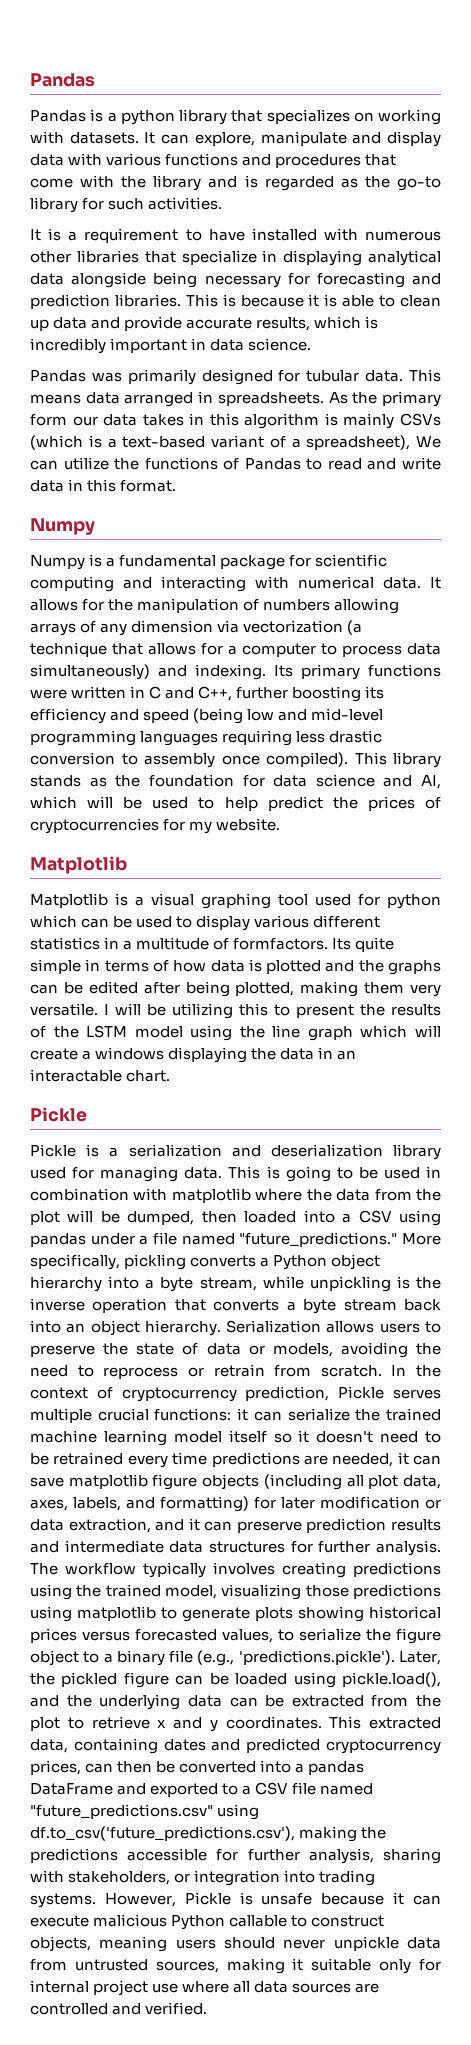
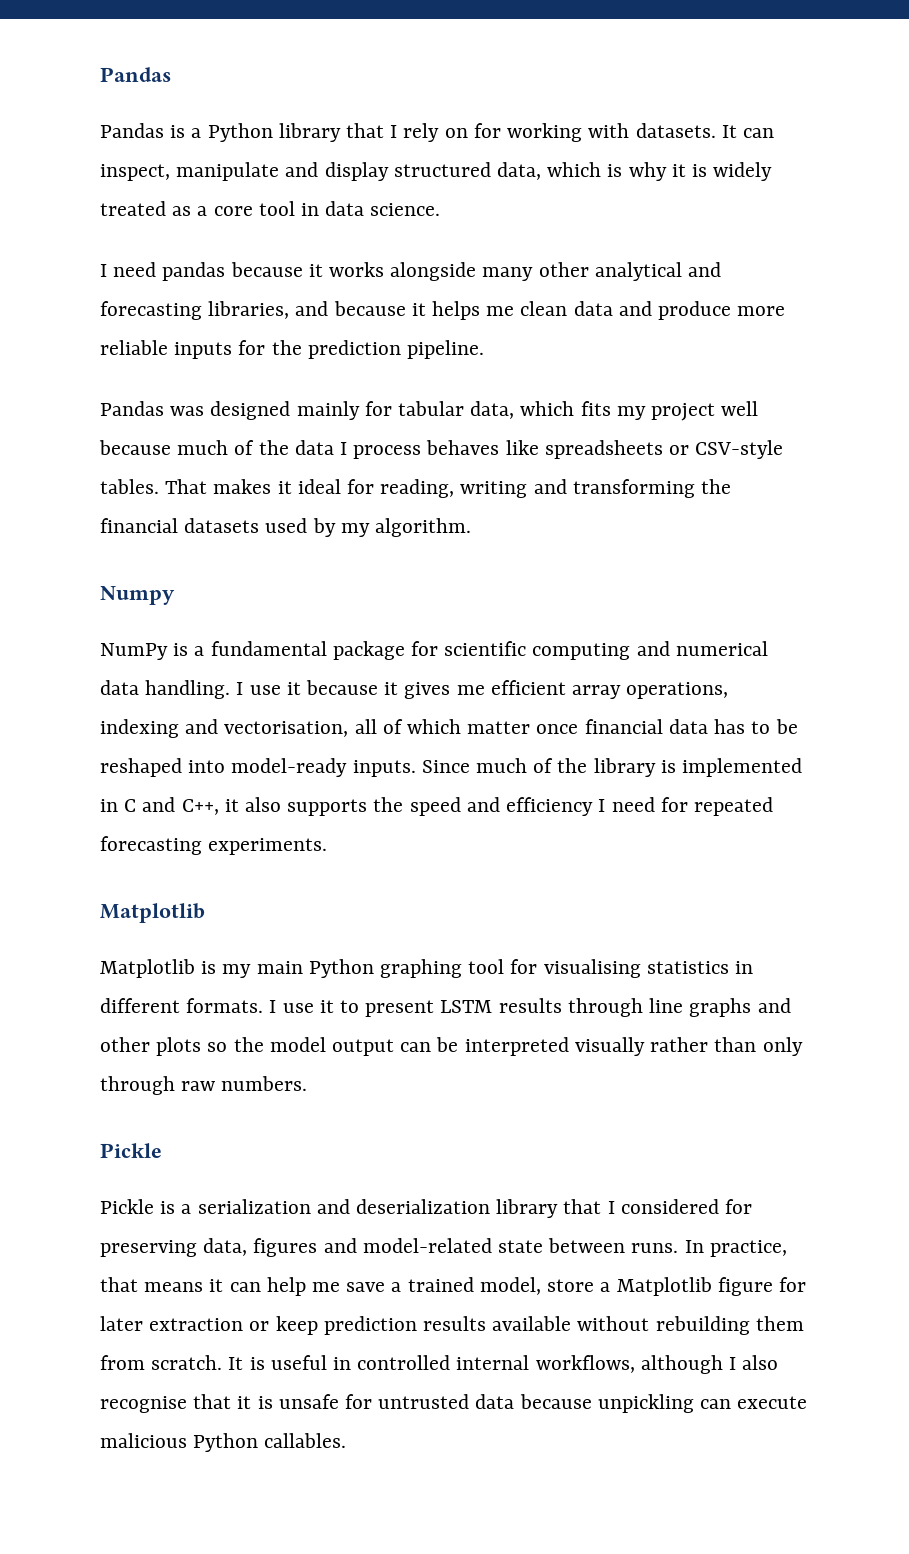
[120,109,374,125] python library that specializes on -> [207,123,501,142] Python library that I rely on for
[194,132,255,146] explore, -> [100,164,170,181] inspect,
[30,153,397,168] [30,175,441,191] [30,197,223,213] [30,228,441,243] [30,250,441,266] [30,272,441,288] [30,294,442,309] [30,316,379,331] [30,338,312,354] [30,369,442,385] [30,391,442,407] [30,413,441,429] [30,435,441,450] [30,457,441,470] [30,479,177,492] data with various functions and procedures that come with the library and is regarded as the go-to library for such activities. // It is a requirement to have installed with numerous other libraries that specialize in displaying analytical data alongside being necessary for forecasting and prediction libraries. This is because it is able to clean up data and provide accurate results, which is incredibly important in data science. // Pandas was primarily designed for tubular data. This means data arranged in spreadsheets. As the primary form our data takes in this algorithm is mainly CSVs (which is a text-based variant of a spreadsheet), We can utilize the functions of Pandas to read and write data in this format. -> [393,162,773,181] [100,201,441,216] [100,262,722,281] [100,301,786,320] [100,340,485,359] [100,401,759,421] [99,440,784,459] [100,479,732,498] [100,518,472,537] structured data, which is why it is widely treated as a core tool in data science. // I need pandas because it works alongside many other analytical and forecasting libraries, and because it helps me clean data and produce more reliable inputs for the prediction pipeline. // Pandas was designed mainly for tabular data, which fits my project well because much of the data I process behaves like spreadsheets or CSV-style tables. That makes it ideal for reading, writing and transforming the financial datasets used by my algorithm.
[30,555,85,570] Numpy -> [100,643,168,660] NumPy
[161,576,441,592] [30,598,400,614] [30,620,363,636] [30,642,441,657] [30,664,441,680] [30,686,385,702] [30,708,384,724] [30,730,383,746] [30,752,441,768] [30,774,441,789] [30,796,441,811] [30,818,281,834] [30,856,127,874] [30,893,441,909] [30,915,381,931] [30,937,395,952] [30,959,442,975] [30,981,441,997] [30,1003,441,1019] [30,1025,441,1041] [30,1047,357,1063] [30,1069,171,1082] interacting with numerical data. It allows for the manipulation of numbers allowing arrays of any dimension via vectorization (a technique that allows for a computer to process data simultaneously) and indexing. Its primary functions were written in C and C++, further boosting its efficiency and speed (being low and mid-level programming languages requiring less drastic conversion to assembly once compiled). This library stands as the foundation for data science and AI, which will be used to help predict the prices of cryptocurrencies for my website. // Matplotlib // Matplotlib is a visual graphing tool used for python which can be used to display various different statistics in a multitude of formfactors. Its quite simple in terms of how data is plotted and the graphs can be edited after being plotted, making them very versatile. I will be utilizing this to present the results of the LSTM model using the line graph which will create a windows displaying the data in an interactable chart. -> [675,641,768,656] [100,680,729,699] [100,719,798,738] [100,758,803,777] [100,797,773,816] [100,836,328,855] [100,903,205,923] [100,959,754,978] [100,998,791,1017] [100,1037,803,1056] [100,1076,308,1095] numerical data handling. I use it because it gives me efficient array operations, indexing and vectorisation, all of which matter once financial data has to be reshaped into model-ready inputs. Since much of the library is implemented in C and C++, it also supports the speed and efficiency I need for repeated forecasting experiments. // Matplotlib // Matplotlib is my main Python graphing tool for visualising statistics in different formats. I use it to present LSTM results through line graphs and other plots so the model output can be interpreted visually rather than only through raw numbers.
[30,1166,442,1182] [30,1188,442,1203] [30,1210,442,1226] [30,1232,441,1247] [30,1254,381,1270] [30,1276,441,1292] [30,1298,442,1314] [30,1320,441,1336] [30,1342,441,1358] [30,1364,441,1379] [30,1386,441,1402] [30,1408,442,1423] [30,1430,441,1446] [30,1452,441,1468] [30,1474,442,1490] [30,1496,441,1512] [30,1518,441,1533] [30,1540,441,1556] [30,1562,441,1578] [30,1584,441,1600] [30,1606,441,1622] [30,1628,441,1644] [30,1650,441,1666] [30,1672,442,1688] [30,1694,441,1710] [30,1716,441,1732] [30,1738,442,1754] [30,1760,365,1775] [30,1782,374,1797] [30,1804,260,1820] [30,1826,387,1842] [30,1848,441,1864] [30,1870,376,1886] [30,1892,442,1908] [30,1914,385,1930] [30,1936,442,1952] [30,1958,442,1974] [30,1980,380,1996] [30,2002,208,2015] used for managing data. This is going to be used in combination with matplotlib where the data from the plot will be dumped, then loaded into a CSV using pandas under a file named "future_predictions." More specifically, pickling converts a Python object hierarchy into a byte stream, while unpickling is the inverse operation that converts a byte stream back into an object hierarchy. Serialization allows users to preserve the state of data or models, avoiding the need to reprocess or retrain from scratch. In the context of cryptocurrency prediction, Pickle serves multiple crucial functions: it can serialize the trained machine learning model itself so it doesn't need to be retrained every time predictions are needed, it can save matplotlib figure objects (including all plot data, axes, labels, and formatting) for later modification or data extraction, and it can preserve prediction results and intermediate data structures for further analysis. The workflow typically involves creating predictions using the trained model, visualizing those predictions using matplotlib to generate plots showing historical prices versus forecasted values, to serialize the figure object to a binary file (e.g., 'predictions.pickle'). Later, the pickled figure can be loaded using pickle.load(), and the underlying data can be extracted from the plot to retrieve x and y coordinates. This extracted data, containing dates and predicted cryptocurrency prices, can then be converted into a pandas DataFrame and exported to a CSV file named "future_predictions.csv" using df.to_csv('future_predictions.csv'), making the predictions accessible for further analysis, sharing with stakeholders, or integration into trading systems. However, Pickle is unsafe because it can execute malicious Python callable to construct objects, meaning users should never unpickle data from untrusted sources, making it suitable only for internal project use where all data sources are controlled and verified. -> [563,1199,753,1214] [100,1238,787,1257] [100,1277,806,1296] [100,1316,804,1335] [100,1355,779,1374] [100,1394,808,1413] [100,1433,347,1452] that I considered for preserving data, figures and model-related state between runs. In practice, that means it can help me save a trained model, store a Matplotlib figure for later extraction or keep prediction results available without rebuilding them from scratch. It is useful in controlled internal workflows, although I also recognise that it is unsafe for untrusted data because unpickling can execute malicious Python callables.

